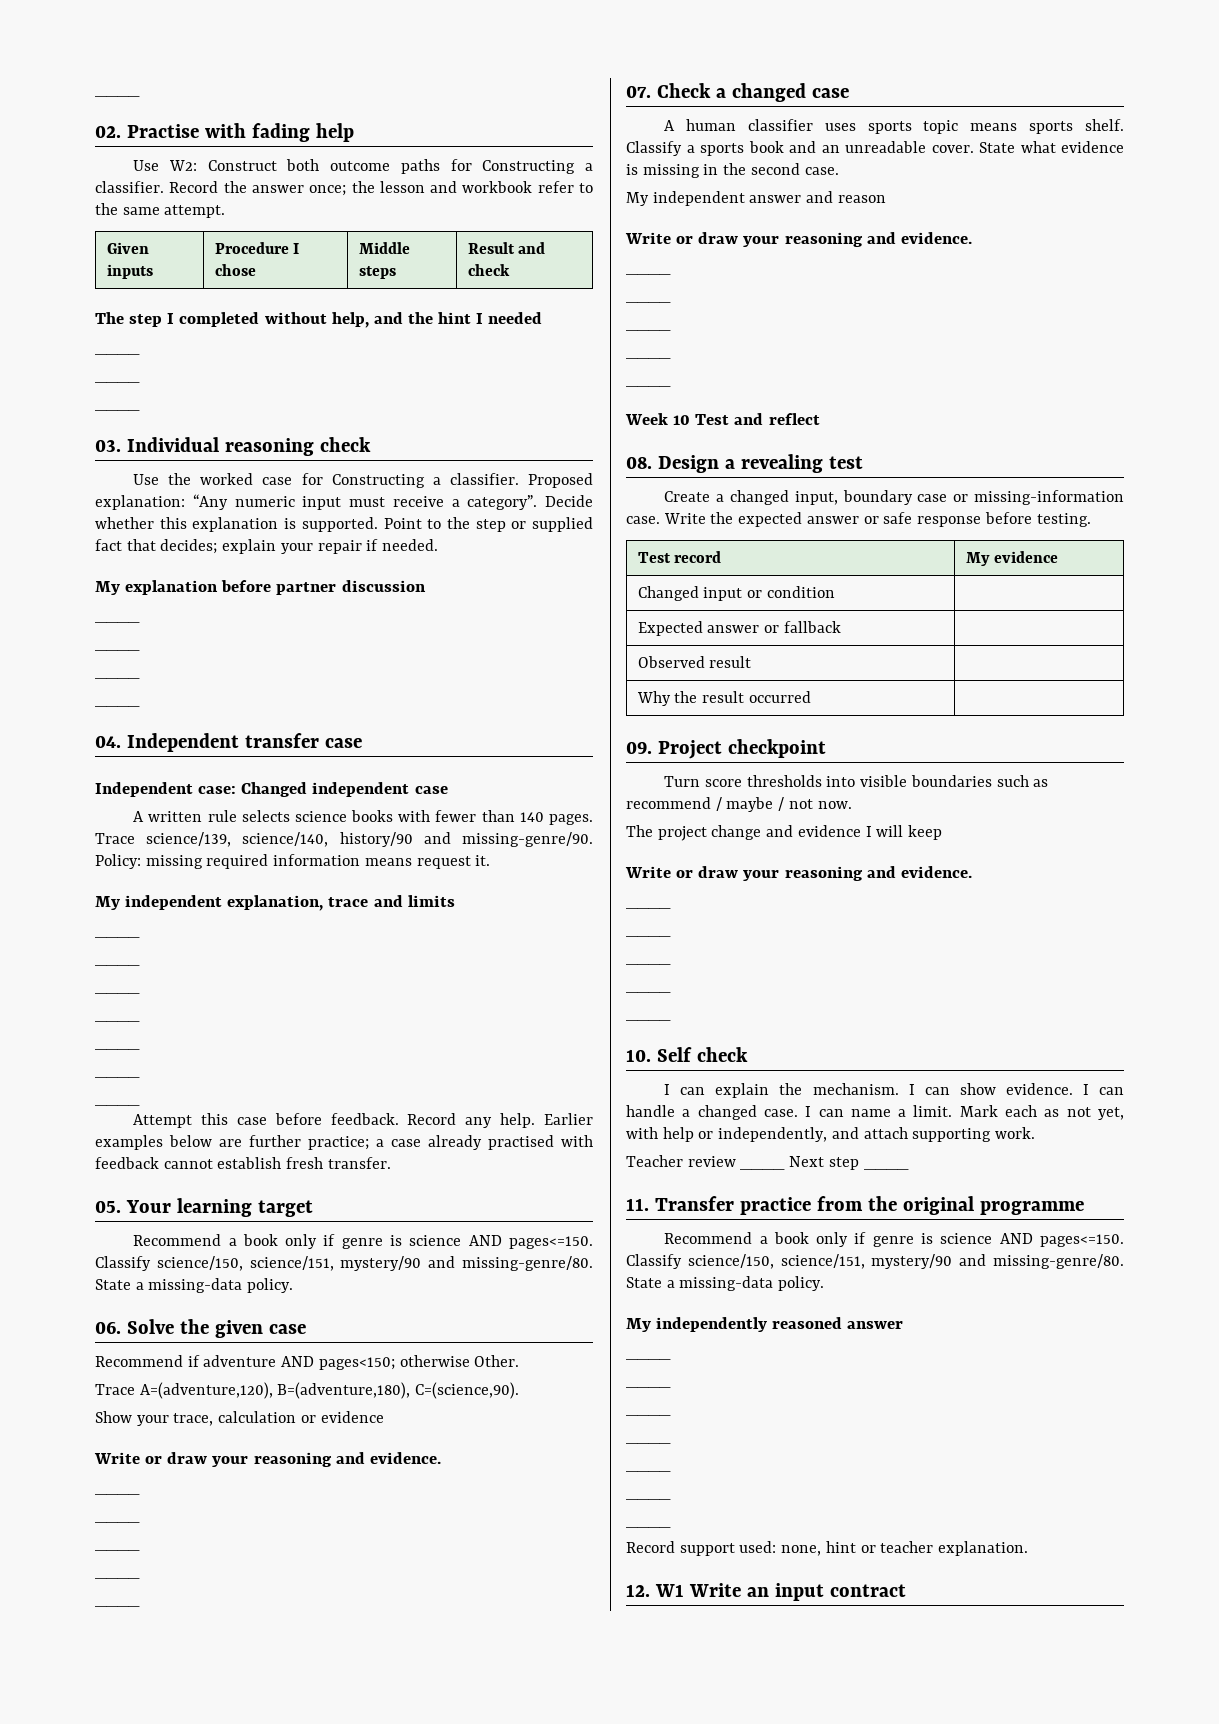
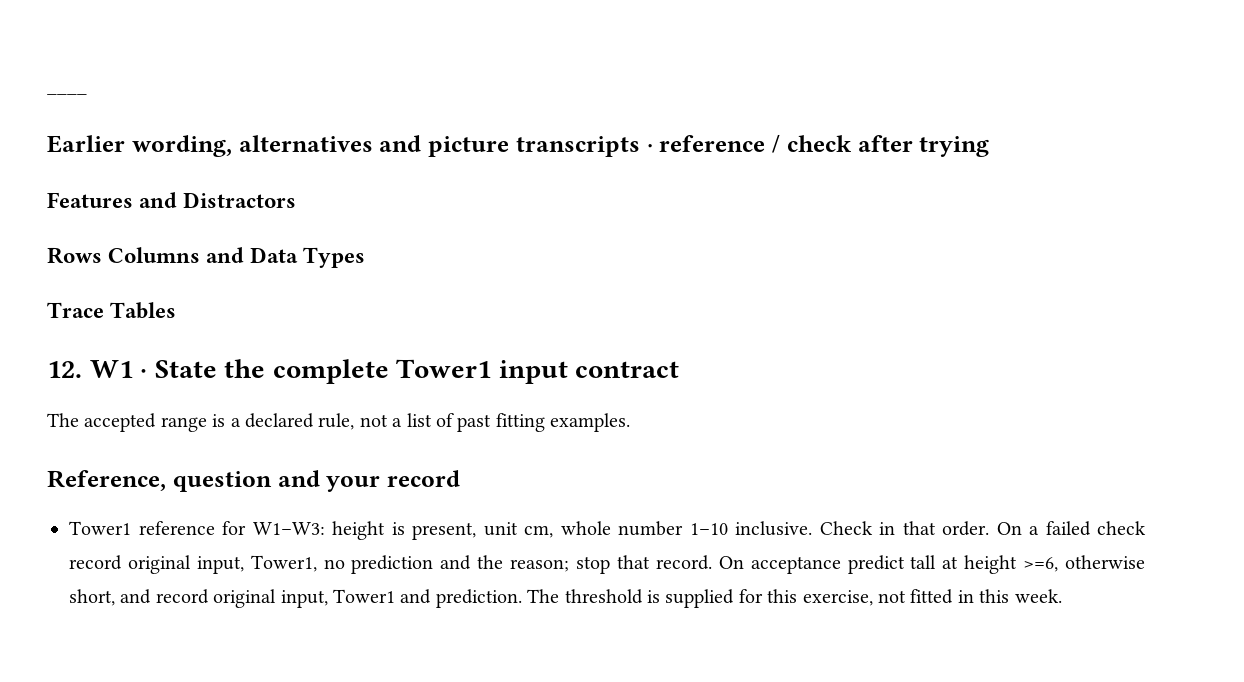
[95,94,140,97] [95,123,354,142] [133,159,593,174] [95,181,593,196] [95,203,226,218] [106,242,149,254] [106,264,153,279] [214,242,300,254] [214,264,256,276] [358,242,410,254] [358,266,396,279] [467,242,546,254] [467,264,510,276] [95,312,543,328] [95,352,140,355] [95,380,140,383] [95,408,140,411] [95,437,371,456] [133,473,593,488] [95,494,593,510] [95,517,593,532] [95,539,439,554] [95,580,426,595] [95,620,140,623] [95,648,140,651] [95,676,140,679] [95,704,140,707] [95,733,362,752] [95,782,448,797] [133,810,593,825] [95,832,593,847] [95,854,491,869] [95,895,455,911] [95,935,140,938] [95,963,140,966] [95,991,140,994] [95,1019,140,1022] [95,1047,140,1050] [95,1075,140,1078] [95,1103,140,1106] [133,1113,593,1128] [95,1135,593,1150] [95,1157,391,1169] [95,1198,313,1217] [133,1234,593,1249] [95,1256,593,1271] [95,1278,294,1293] [95,1319,306,1338] [95,1355,520,1370] [95,1382,520,1399] [95,1411,384,1426] [94,1452,441,1467] [95,1492,140,1495] [95,1520,140,1523] [95,1548,140,1551] [95,1576,140,1579] [95,1604,140,1607] [626,83,849,102] [664,119,1124,134] [626,141,1124,156] [626,163,839,178] [626,191,886,206] [625,232,972,247] [626,272,671,275] [626,300,671,303] [626,328,671,331] [626,356,671,359] [626,384,671,387] [625,413,820,425] [626,454,863,473] [664,490,1124,505] [626,512,1091,527] [637,551,722,563] [965,551,1059,566] [637,586,835,601] [637,621,841,636] [637,656,752,668] [636,691,811,706] [626,739,826,759] [664,775,1049,787] [626,797,852,812] [626,825,943,841] [625,866,972,881] [626,906,671,909] [626,934,671,937] [626,962,671,965] [626,990,671,993] [626,1018,671,1021] [626,1047,748,1062] [664,1083,1124,1098] [626,1105,1125,1120] [626,1127,1036,1142] [626,1155,736,1167] [740,1167,786,1170] [789,1156,909,1170] [626,1196,1084,1215] [664,1232,1124,1247] [626,1254,1124,1269] [626,1276,825,1291] [626,1317,904,1332] [626,1357,671,1360] [626,1385,671,1388] [626,1413,671,1416] [626,1441,671,1444] [626,1469,671,1472] [626,1497,671,1500] [626,1525,671,1528] [626,1541,1029,1556] [626,1583,906,1601] ____ // 02. Practise with fading help // Use W2: Construct both outcome paths for Constructing a classifier. Record the answer once; the lesson and workbook refer to the same attempt. // Given inputs | Procedure I chose | Middle steps | Result and check // The step I completed without help, and the hint I needed // ____ // ____ // ____ // 03. Individual reasoning check // Use the worked case for Constructing a classifier. Proposed explanation: “Any numeric input must receive a category”. Decide whether this explanation is supported. Point to the step or supplied fact that decides; explain your repair if needed. // My explanation before partner discussion // ____ // ____ // ____ // ____ // 04. Independent transfer case // Independent case: Changed independent case // A written rule selects science books with fewer than 140 pages. Trace science/139, science/140, history/90 and missing-genre/90. Policy: missing required information means request it. // My independent explanation, trace and limits // ____ // ____ // ____ // ____ // ____ // ____ // ____ // Attempt this case before feedback. Record any help. Earlier examples below are further practice; a case already practised with feedback cannot establish fresh transfer. // 05. Your learning target // Recommend a book only if genre is science AND pages<=150. Classify science/150, science/151, mystery/90 and missing-genre/80. State a missing-data policy. // 06. Solve the given case // Recommend if adventure AND pages<150; otherwise Other. // Trace A=(adventure,120), B=(adventure,180), C=(science,90). // Show your trace, calculation or evidence // Write or draw your reasoning and evidence. // ____ // ____ // ____ // ____ // ____ // 07. Check a changed case // A human classifier uses sports topic means sports shelf. Classify a sports book and an unreadable cover. State what evidence is missing in the second case. // My independent answer and reason // Write or draw your reasoning and evidence. // ____ // ____ // ____ // ____ // ____ // Week 10 Test and reflect // 08. Design a revealing test // Create a changed input, boundary case or missing-information case. Write the expected answer or safe response before testing. // Test record | My evidence // Changed input or condition | // Expected answer or fallback | // Observed result | // Why the result occurred | // 09. Project checkpoint // Turn score thresholds into visible boundaries such as recommend / maybe / not now. // The project change and evidence I will keep // Write or draw your reasoning and evidence. // ____ // ____ // ____ // ____ // ____ // 10. Self check // I can explain the mechanism. I can show evidence. I can handle a changed case. I can name a limit. Mark each as not yet, with help or independently, and attach supporting work. // Teacher review ____ Next step ____ // 11. Transfer practice from the original programme // Recommend a book only if genre is science AND pages<=150. Classify science/150, science/151, mystery/90 and missing-genre/80. State a missing-data policy. // My independently reasoned answer // ____ // ____ // ____ // ____ // ____ // ____ // ____ // Record support used: none, hint or teacher explanation. // 12. W1 Write an input contract -> [47,92,87,95] [47,134,990,157] [47,192,297,208] [47,247,366,268] [47,302,177,319] [47,359,680,384] [47,413,631,432] [47,470,460,492] [69,521,1146,540] [69,555,1146,574] [69,589,1062,608] ____ // Earlier wording, alternatives and picture transcripts · reference / check after trying // Features and Distractors // Rows Columns and Data Types // Trace Tables // 12. W1 · State the complete Tower1 input contract // The accepted range is a declared rule, not a list of past fitting examples. // Reference, question and your record // Tower1 reference for W1–W3: height is present, unit cm, whole number 1–10 inclusive. Check in that order. On a failed check record original input, Tower1, no prediction and the reason; stop that record. On acceptance predict tall at height >=6, otherwise short, and record original input, Tower1 and prediction. The threshold is supplied for this exercise, not fitted in this week.

